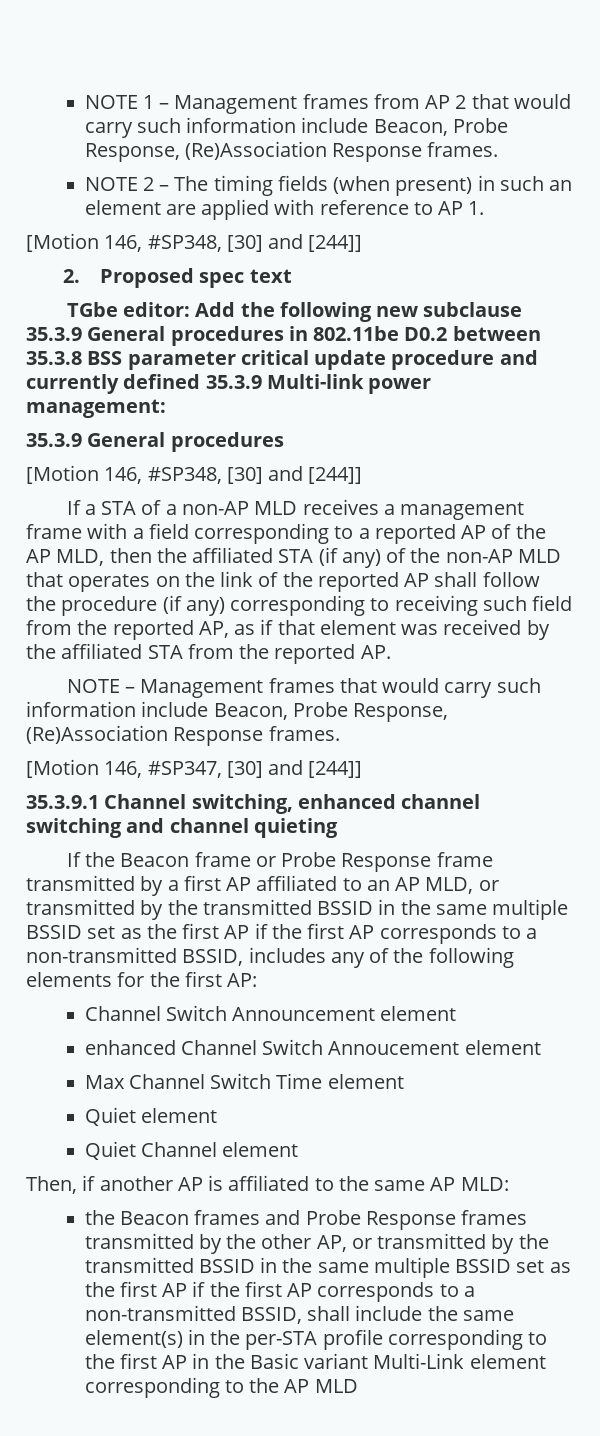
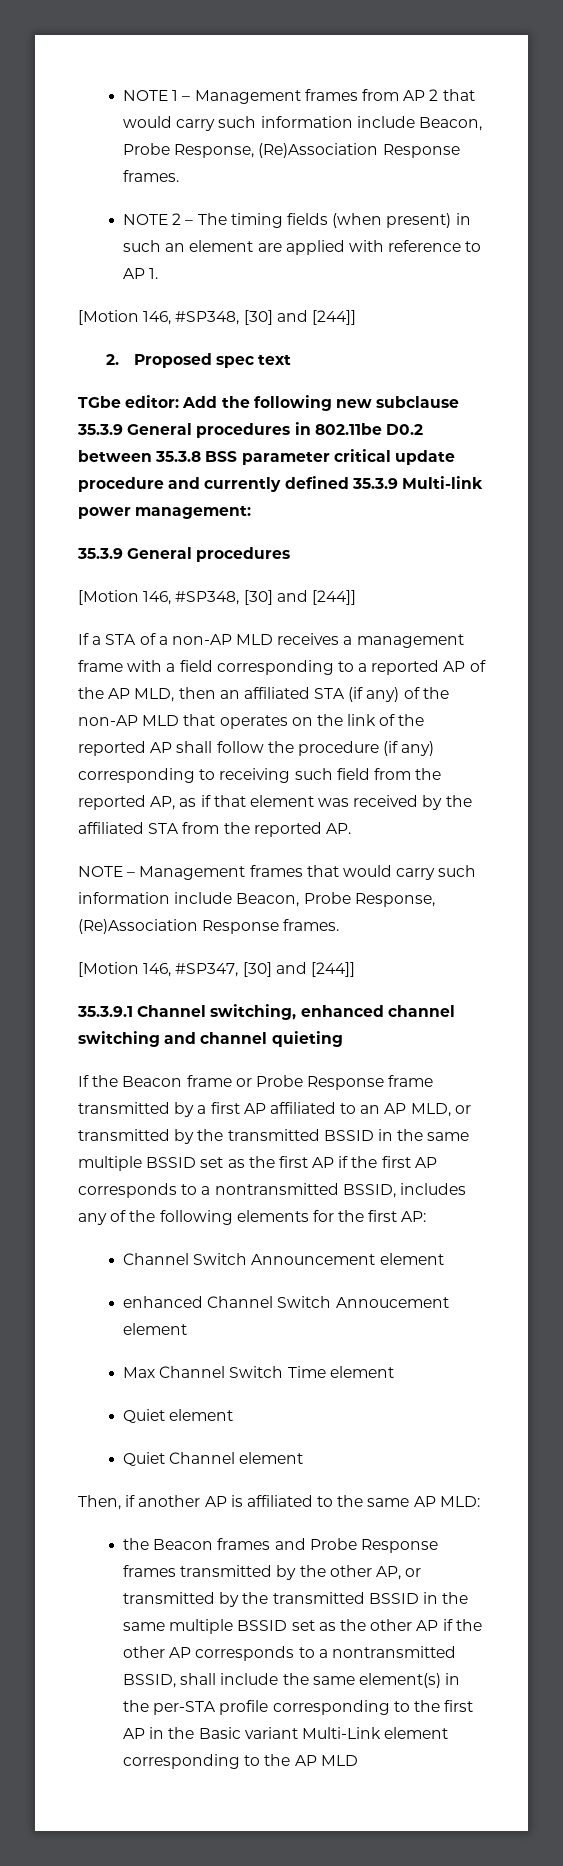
[156,548,187,563] the -> [219,690,240,699] an
[26,947,177,963] non-transmitted -> [214,1183,339,1195] nontransmitted
[119,1281,475,1302] [84,1305,236,1321] first AP if the first AP corresponds to a non-transmitted -> [370,1619,482,1631] [123,1646,457,1661] other AP if the other AP corresponds to a nontransmitted

